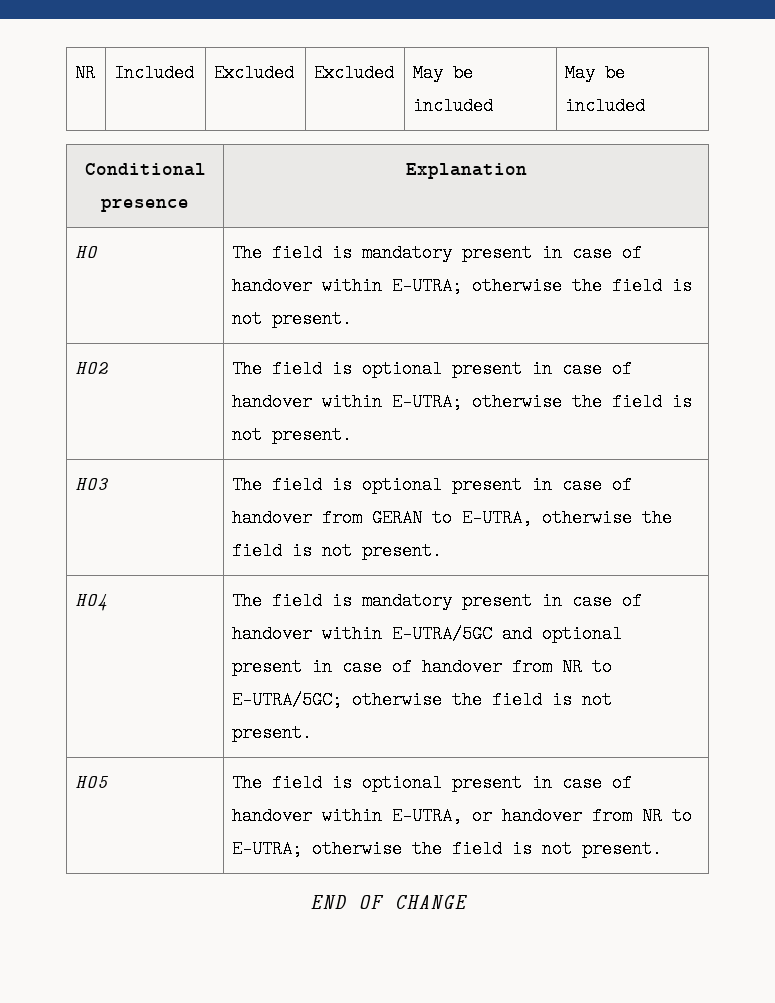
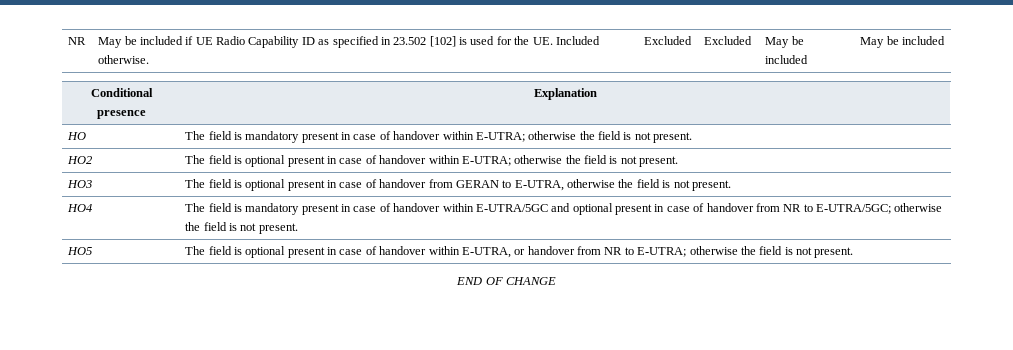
(96, 73) none -> [98,36,553,48] May be included if UE Radio Capability ID as specified in 23.502 [102] is used for the UE.
(195, 73) none -> [98,55,150,64] otherwise.

